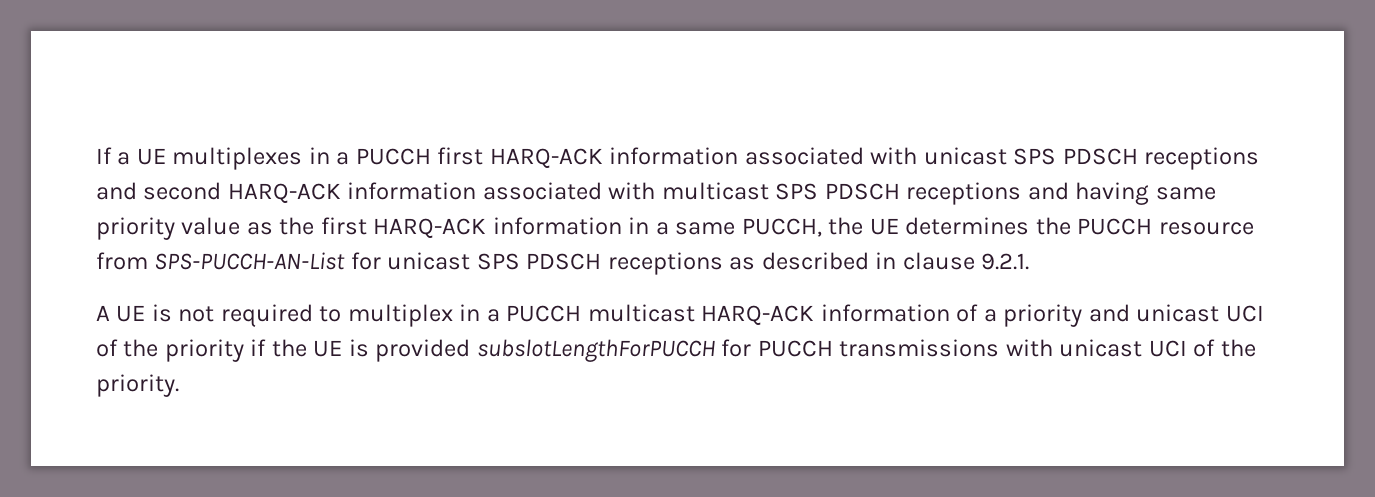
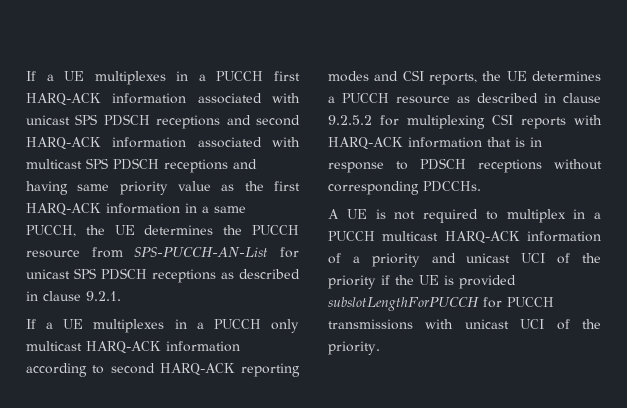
(1030, 261) none -> [26,319,299,333] [26,341,240,354] [26,363,300,377] [328,70,601,85] [328,93,601,104] [328,114,602,129] [328,137,542,150] [328,158,602,173] [328,181,481,195] // If a UE multiplexes in a PUCCH only multicast HARQ-ACK information according to second HARQ-ACK reporting modes and CSI reports, the UE determines a PUCCH resource as described in clause 9.2.5.2 for multiplexing CSI reports with HARQ-ACK information that is in response to PDSCH receptions without corresponding PDCCHs.

